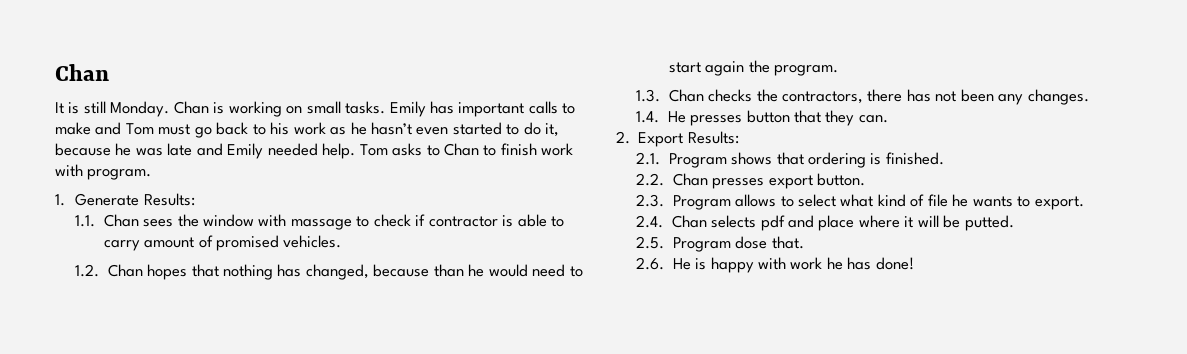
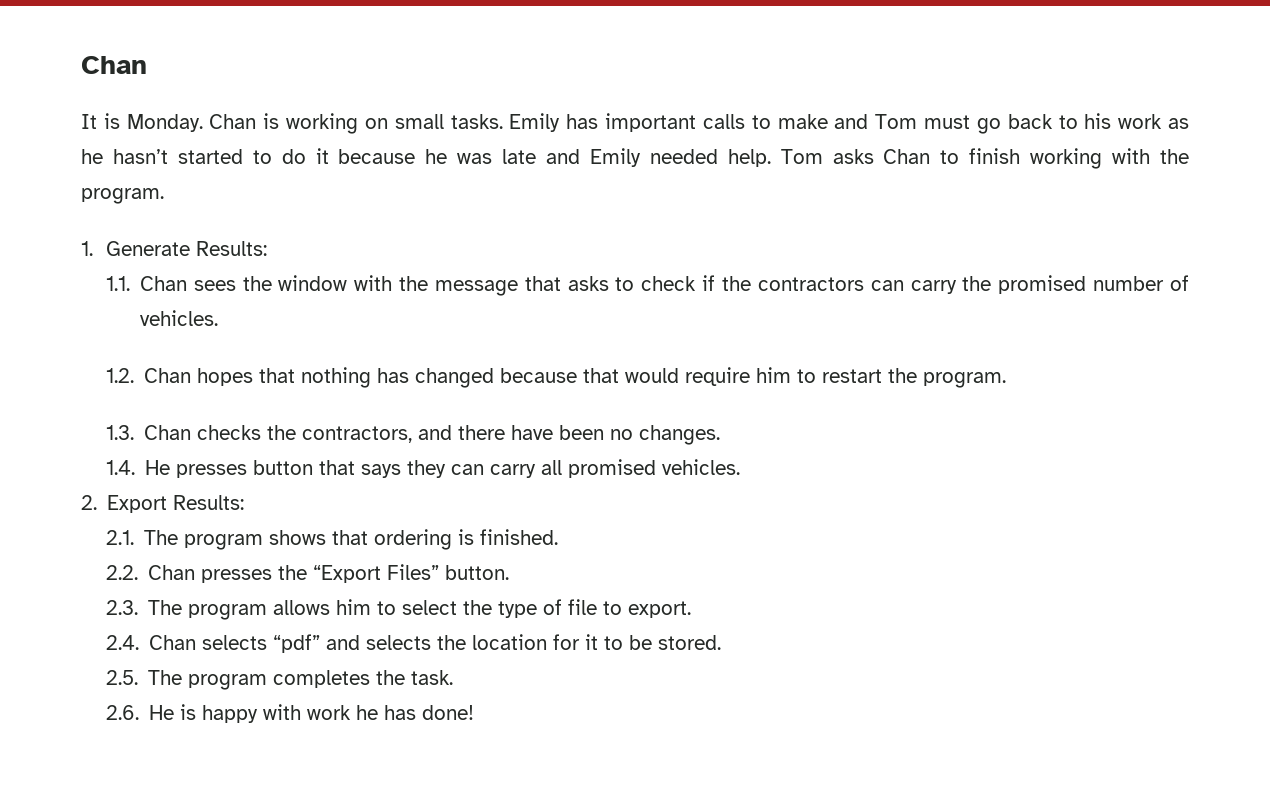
[83,101,106,114] still -> (120, 121) none
[416,127,449,135] even -> (168, 156) none
[545,123,560,137] it, -> [315,148,329,164] it
[426,145,440,156] to -> (874, 156) none
[541,143,574,156] [55,164,83,177] work with -> [1030,148,1190,169] working with the
[290,214,565,230] [103,235,279,251] massage to check if contractor is able to carry amount of promised -> [399,275,1190,296] the message that asks to check if the contractors can carry the promised number of
[305,264,583,280] [668,61,745,76] changed, because than he would need to start again -> [414,367,882,388] changed because that would require him to restart
[867,89,1024,105] there has not been any -> [417,425,633,440] and there have been no
[825,110,888,126] they can. -> [360,459,740,478] says they can carry all promised vehicles.
[668,153,727,168] Program -> [143,530,263,550] The program
[768,175,813,189] export -> [277,564,439,583] the “Export Files”
[672,194,1013,210] Program allows to select what kind of file he wants -> [147,599,597,620] The program allows him to select the type of file
[760,215,1014,231] [636,236,804,252] pdf and place where it will be putted. // 2.5. Program dose that. -> [272,634,721,653] [105,670,453,690] “pdf” and selects the location for it to be stored. // 2.5. The program completes the task.

